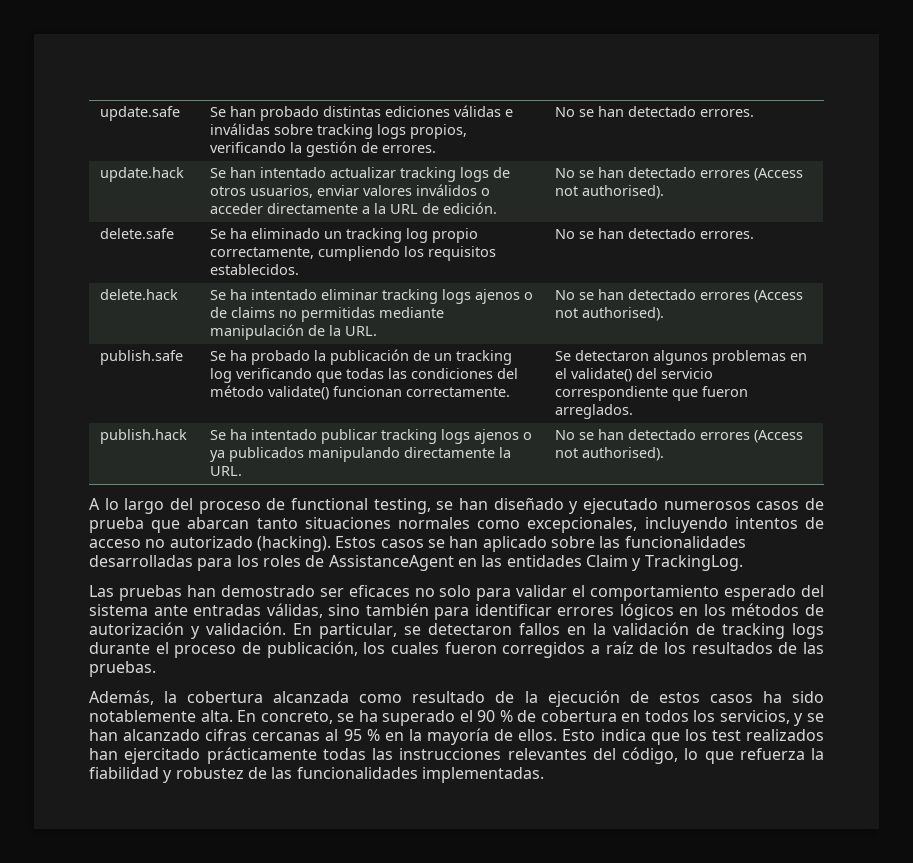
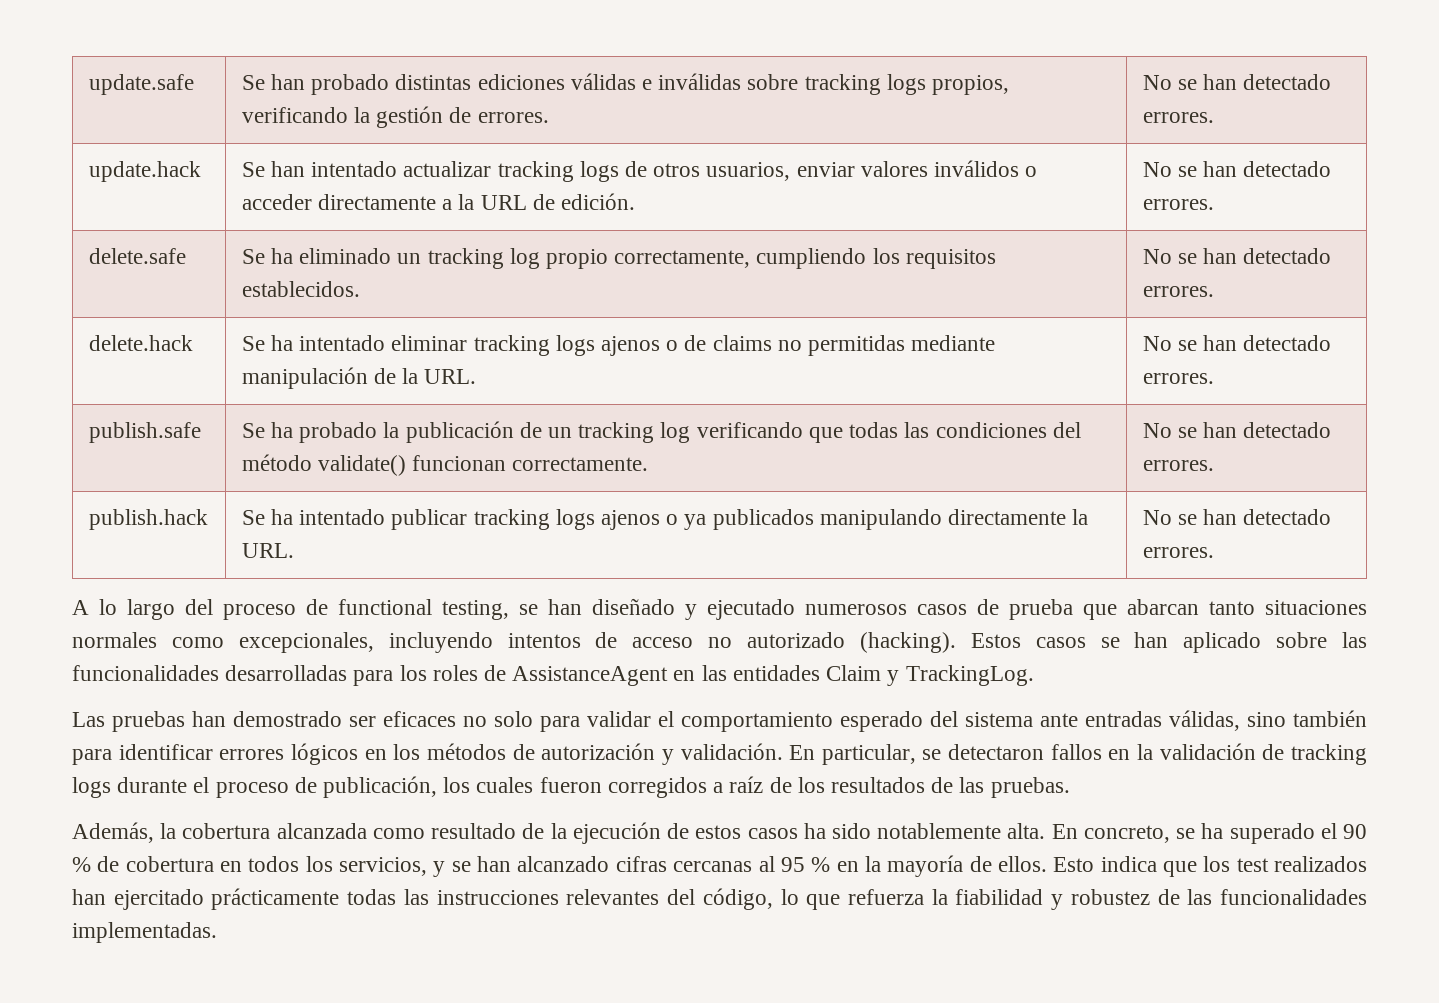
[700,168,804,181] [555,185,665,199] errores (Access not authorised). -> [1142,199,1214,210] errores.
[700,290,804,303] [555,307,665,321] errores (Access not authorised). -> [1142,373,1214,384] errores.
[555,350,808,365] [555,368,714,382] [555,386,749,401] [555,404,634,419] Se detectaron algunos problemas en el validate() del servicio correspondiente que fueron arreglados. -> [1142,422,1332,438] [1142,460,1214,471] No se han detectado errores.
[700,430,804,443] [555,447,665,461] errores (Access not authorised). -> [1142,547,1214,558] errores.

